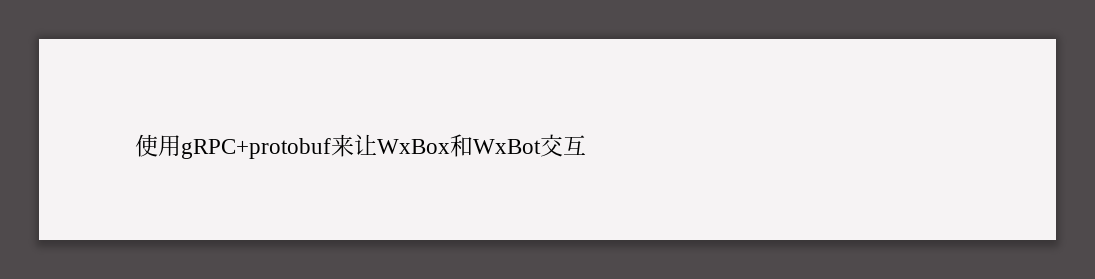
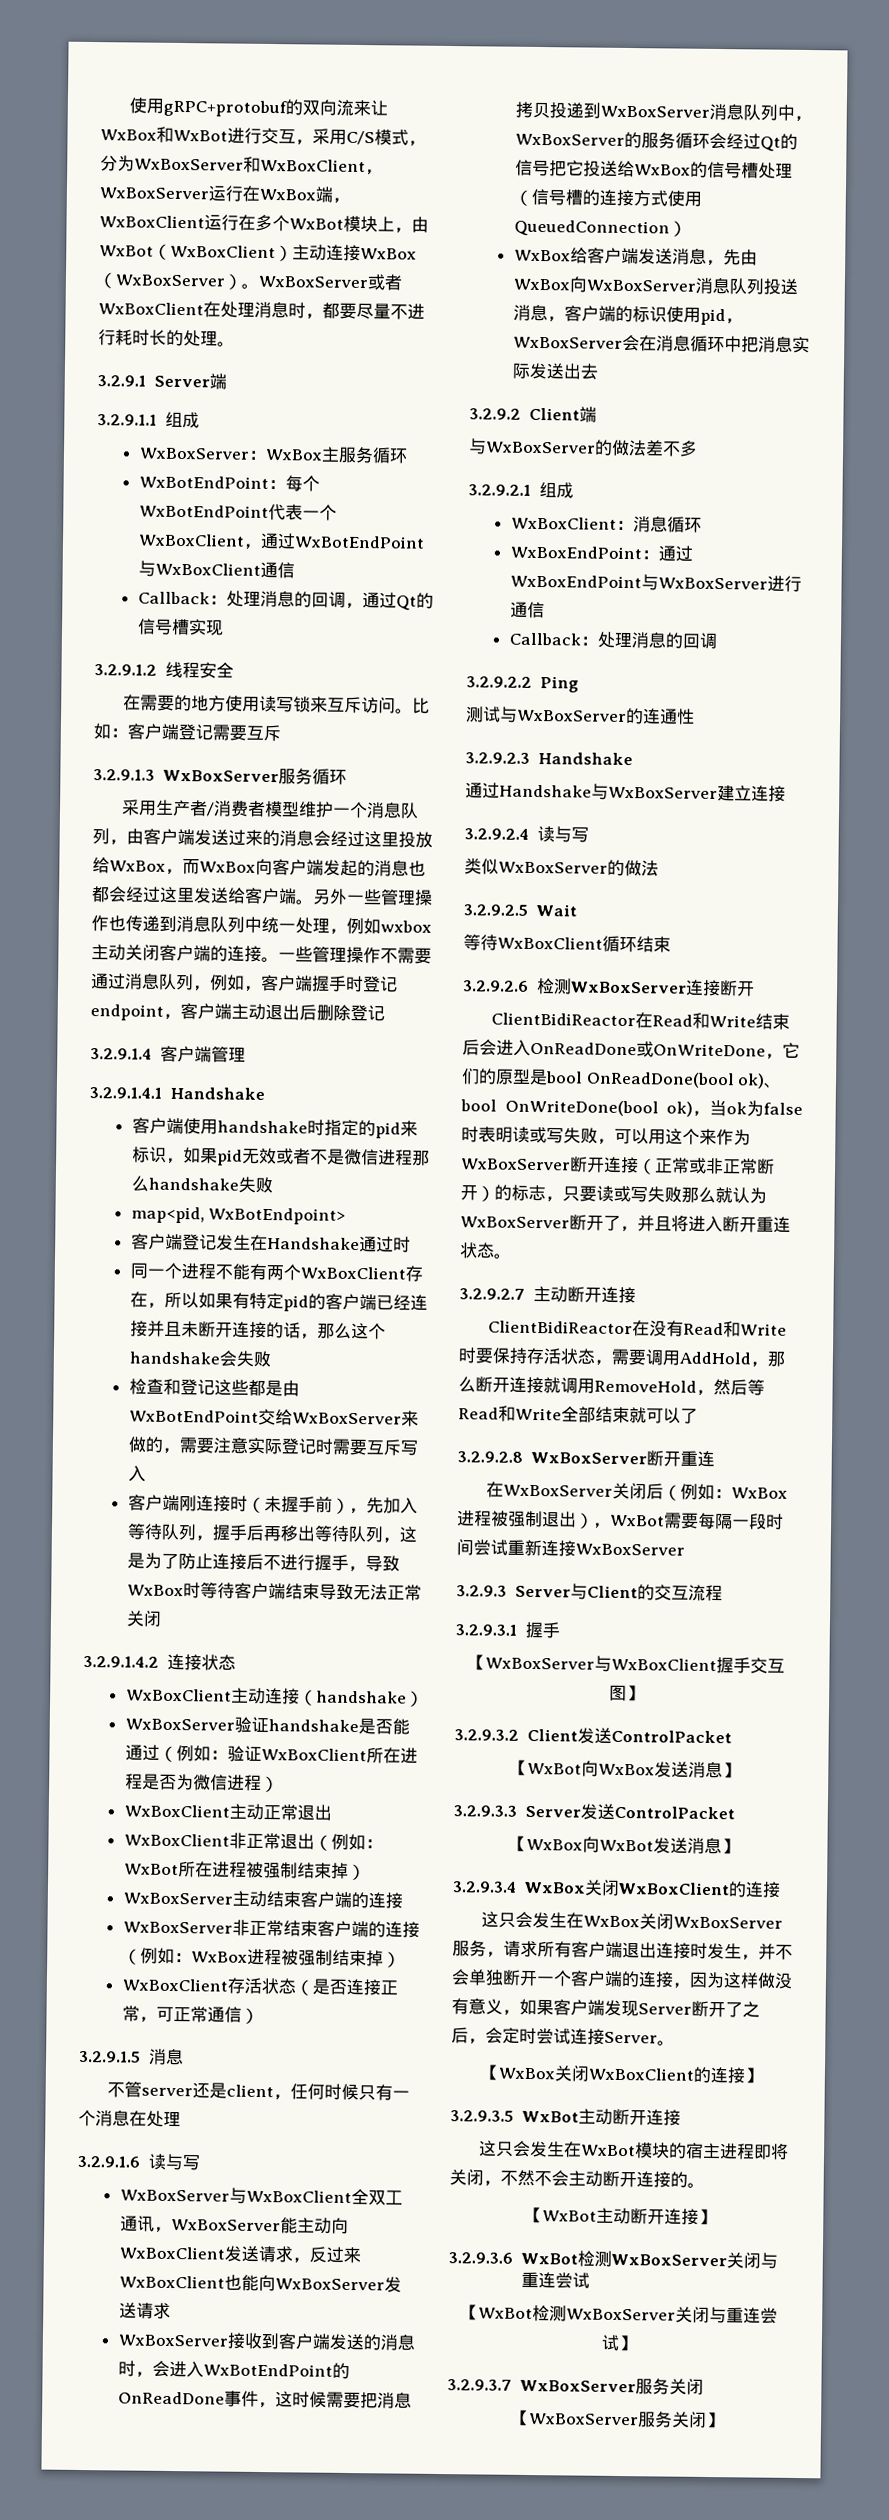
(331, 148) none -> [284,99,354,116] 的双向流
[540,134,586,157] 交互 -> [227,127,426,147] [100,155,383,176] [99,185,350,204] [99,214,429,234] [99,243,417,262] [98,272,403,291] [98,301,425,320] [98,329,235,347] [97,373,227,390] [97,411,200,429] [138,446,408,464] [138,475,320,492] [138,503,337,521] [137,532,425,550] [137,560,295,579] [137,590,434,611] [136,618,224,636] [94,661,234,679] [122,694,430,714] [93,723,281,742] [93,768,347,785] [120,799,419,819] [92,828,433,848] [92,857,426,877] [91,886,433,906] [91,915,432,935] [91,944,432,964] [91,973,398,993] [90,1003,385,1022] [90,1045,246,1063] [89,1086,265,1100] [131,1117,418,1139] [131,1146,430,1166] [130,1175,273,1194] [130,1206,347,1225] [130,1233,411,1253] [129,1262,423,1282] [129,1291,428,1312] [129,1320,386,1340] [128,1350,271,1368] [128,1378,300,1397] [128,1408,419,1427] [127,1436,418,1456] [127,1465,146,1482] [127,1494,418,1515] [126,1523,418,1544] [126,1552,400,1573] [126,1582,422,1601] [125,1610,162,1627] [83,1653,236,1671] [125,1687,424,1707] [124,1716,410,1735] [124,1744,418,1764] [124,1773,279,1793] [123,1803,332,1821] [123,1832,383,1851] [123,1861,366,1881] [122,1890,403,1909] [122,1919,420,1938] [122,1947,401,1968] [121,1977,398,1996] [121,2005,259,2024] [79,2048,184,2066] [106,2081,410,2101] [78,2109,181,2127] [77,2153,200,2171] [119,2187,403,2206] [119,2215,349,2234] [118,2245,361,2264] [118,2274,402,2293] [118,2302,171,2320] [117,2332,415,2351] [117,2360,350,2380] [117,2390,412,2409] [514,101,812,123] [514,131,798,152] [514,159,793,179] [513,188,702,207] [513,219,687,238] [513,247,758,267] [512,276,798,295] [512,304,743,326] [512,334,810,354] [511,362,599,380] [469,406,597,423] [469,438,698,457] [468,482,574,499] [510,516,702,533] [509,545,693,562] [509,574,802,592] [509,601,545,619] [508,631,718,650] [466,676,579,693] [466,706,695,725] [465,752,633,766] [465,782,786,802] [464,826,589,843] [464,858,659,877] [463,903,577,917] [463,934,671,953] [463,978,755,997] [490,1012,790,1030] [462,1039,800,1060] [461,1068,783,1089] [460,1099,803,1117] [461,1126,751,1146] [461,1156,775,1175] [460,1184,767,1204] [460,1214,791,1233] [460,1242,512,1259] [459,1285,636,1304] [487,1320,787,1338] [458,1347,785,1368] [458,1376,765,1397] [458,1405,698,1424] [457,1450,715,1468] [485,1481,788,1501] [457,1510,784,1530] [456,1539,685,1557] [456,1583,723,1602] [455,1621,560,1639] [467,1654,785,1674] [608,1684,644,1702] [454,1727,732,1744] [510,1759,740,1779] [453,1803,735,1820] [509,1835,739,1855] [452,1879,781,1898] [480,1911,783,1930] [452,1940,793,1961] [451,1969,793,1989] [451,1998,760,2018] [451,2027,675,2046] [480,2064,762,2084] [450,2108,681,2126] [477,2140,789,2160] [449,2169,705,2188] [524,2206,716,2226] [448,2250,778,2269] [520,2271,590,2289] [460,2304,778,2324] [600,2334,637,2352] [447,2378,704,2395] [511,2409,724,2429] 进行交互，采用C/S模式，分为WxBoxServer和WxBoxClient，WxBoxServer运行在WxBox端，WxBoxClient运行在多个WxBot模块上，由WxBot（WxBoxClient）主动连接WxBox（WxBoxServer）。WxBoxServer或者WxBoxClient在处理消息时，都要尽量不进行耗时长的处理。 // 3.2.9.1 Server端 // 3.2.9.1.1组成 // WxBoxServer：WxBox主服务循环 // WxBotEndPoint：每个WxBotEndPoint代表一个WxBoxClient，通过WxBotEndPoint与WxBoxClient通信 // Callback：处理消息的回调，通过Qt的信号槽实现 // 3.2.9.1.2线程安全 // 在需要的地方使用读写锁来互斥访问。比如：客户端登记需要互斥 // 3.2.9.1.3 WxBoxServer服务循环 // 采用生产者/消费者模型维护一个消息队列，由客户端发送过来的消息会经过这里投放给WxBox，而WxBox向客户端发起的消息也都会经过这里发送给客户端。另外一些管理操作也传递到消息队列中统一处理，例如wxbox主动关闭客户端的连接。一些管理操作不需要通过消息队列，例如，客户端握手时登记endpoint，客户端主动退出后删除登记 // 3.2.9.1.4客户端管理 // 3.2.9.1.4.1 Handshake // 客户端使用handshake时指定的pid来标识，如果pid无效或者不是微信进程那么handshake失败 // map<pid, WxBotEndpoint> // 客户端登记发生在Handshake通过时 // 同一个进程不能有两个WxBoxClient存在，所以如果有特定pid的客户端已经连接并且未断开连接的话，那么这个handshake会失败 // 检查和登记这些都是由WxBotEndPoint交给WxBoxServer来做的，需要注意实际登记时需要互斥写入 // 客户端刚连接时（未握手前），先加入等待队列，握手后再移出等待队列，这是为了防止连接后不进行握手，导致WxBox时等待客户端结束导致无法正常关闭 // 3.2.9.1.4.2连接状态 // WxBoxClient主动连接（handshake） // WxBoxServer验证handshake是否能通过（例如：验证WxBoxClient所在进程是否为微信进程） // WxBoxClient主动正常退出 // WxBoxClient非正常退出（例如：WxBot所在进程被强制结束掉） // WxBoxServer主动结束客户端的连接 // WxBoxServer非正常结束客户端的连接（例如：WxBox进程被强制结束掉） // WxBoxClient存活状态（是否连接正常，可正常通信） // 3.2.9.1.5消息 // 不管server还是client，任何时候只有一个消息在处理 // 3.2.9.1.6读与写 // WxBoxServer与WxBoxClient全双工通讯，WxBoxServer能主动向WxBoxClient发送请求，反过来WxBoxClient也能向WxBoxServer发送请求 // WxBoxServer接收到客户端发送的消息时，会进入WxBotEndPoint的OnReadDone事件，这时候需要把消息拷贝投递到WxBoxServer消息队列中，WxBoxServer的服务循环会经过Qt的信号把它投送给WxBox的信号槽处理（信号槽的连接方式使用QueuedConnection） // WxBox给客户端发送消息，先由WxBox向WxBoxServer消息队列投送消息，客户端的标识使用pid，WxBoxServer会在消息循环中把消息实际发送出去 // 3.2.9.2 Client端 // 与WxBoxServer的做法差不多 // 3.2.9.2.1组成 // WxBoxClient：消息循环 // WxBoxEndPoint：通过WxBoxEndPoint与WxBoxServer进行通信 // Callback：处理消息的回调 // 3.2.9.2.2 Ping // 测试与WxBoxServer的连通性 // 3.2.9.2.3 Handshake // 通过Handshake与WxBoxServer建立连接 // 3.2.9.2.4读与写 // 类似WxBoxServer的做法 // 3.2.9.2.5 Wait // 等待WxBoxClient循环结束 // 3.2.9.2.6检测WxBoxServer连接断开 // ClientBidiReactor在Read和Write结束后会进入OnReadDone或OnWriteDone，它们的原型是bool OnReadDone(bool ok)、bool OnWriteDone(bool ok)，当ok为false时表明读或写失败，可以用这个来作为WxBoxServer断开连接（正常或非正常断开）的标志，只要读或写失败那么就认为WxBoxServer断开了，并且将进入断开重连状态。 // 3.2.9.2.7主动断开连接 // ClientBidiReactor在没有Read和Write时要保持存活状态，需要调用AddHold，那么断开连接就调用RemoveHold，然后等Read和Write全部结束就可以了 // 3.2.9.2.8 WxBoxServer断开重连 // 在WxBoxServer关闭后（例如：WxBox进程被强制退出），WxBot需要每隔一段时间尝试重新连接WxBoxServer // 3.2.9.3 Server与Client的交互流程 // 3.2.9.3.1握手 // 【WxBoxServer与WxBoxClient握手交互图】 // 3.2.9.3.2 Client发送ControlPacket // 【WxBot向WxBox发送消息】 // 3.2.9.3.3 Server发送ControlPacket // 【WxBox向WxBot发送消息】 // 3.2.9.3.4 WxBox关闭WxBoxClient的连接 // 这只会发生在WxBox关闭WxBoxServer服务，请求所有客户端退出连接时发生，并不会单独断开一个客户端的连接，因为这样做没有意义，如果客户端发现Server断开了之后，会定时尝试连接Server。 // 【WxBox关闭WxBoxClient的连接】 // 3.2.9.3.5 WxBot主动断开连接 // 这只会发生在WxBot模块的宿主进程即将关闭，不然不会主动断开连接的。 // 【WxBot主动断开连接】 // 3.2.9.3.6 WxBot检测WxBoxServer关闭与重连尝试 // 【WxBot检测WxBoxServer关闭与重连尝试】 // 3.2.9.3.7 WxBoxServer服务关闭 // 【WxBoxServer服务关闭】

